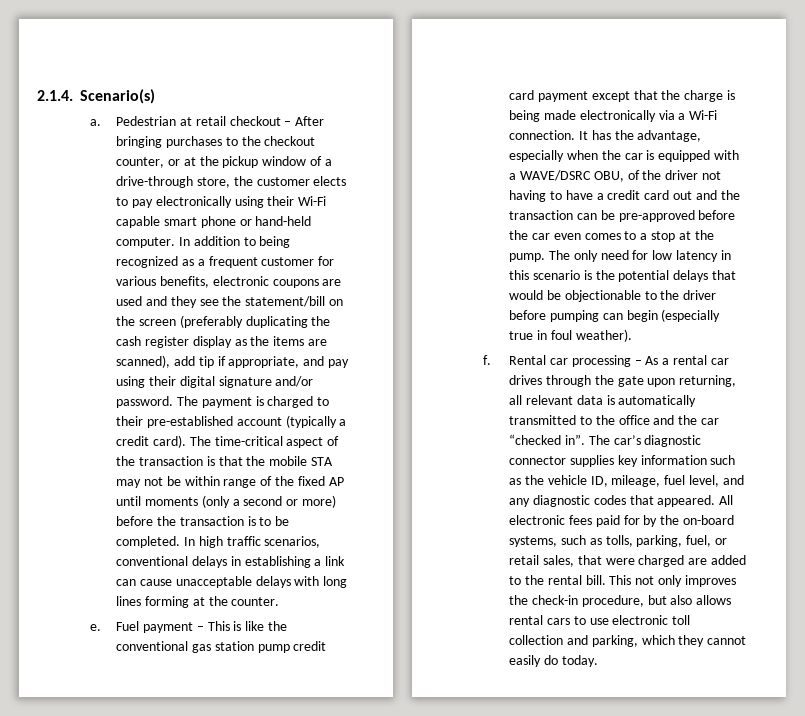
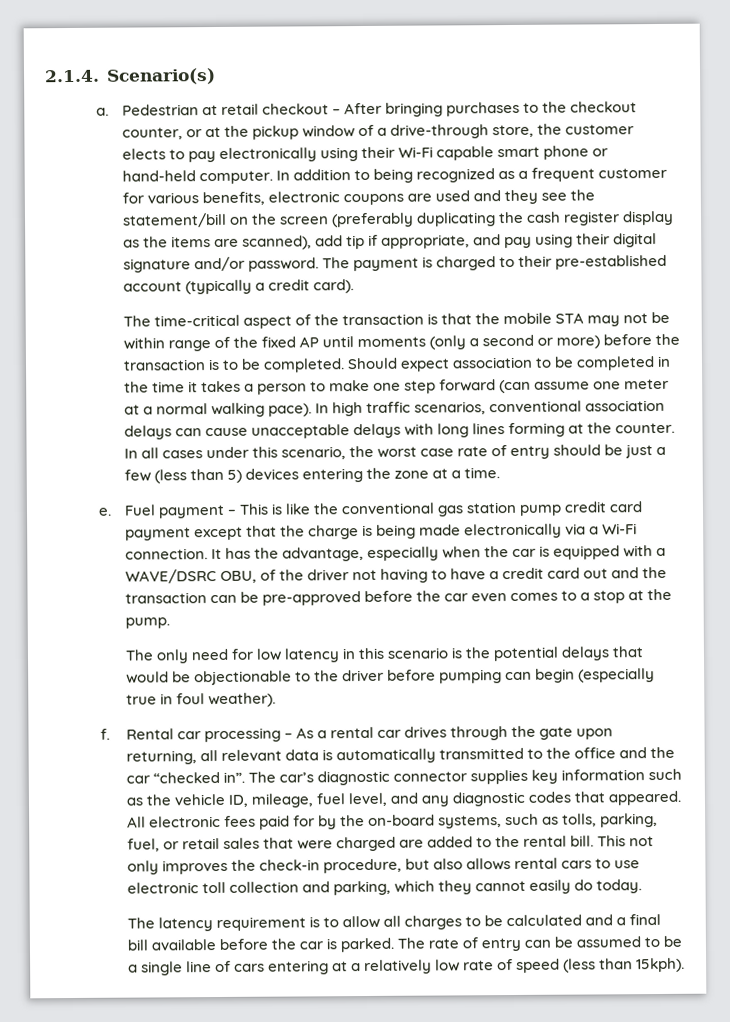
(187, 441) none -> (354, 286) //
(181, 542) none -> [346,355,672,372] [123,378,670,395] [123,402,312,418] Should expect association to be completed in the time it takes a person to make one step forward (can assume one meter at a normal walking pace).
[192,556,346,568] delays in establishing a link -> [585,399,666,412] [123,425,172,440] association delays
(280, 601) none -> [123,444,667,460] [123,467,501,484] In all cases under this scenario, the worst case rate of entry should be just a few (less than 5) devices entering the zone at a time.
(546, 257) none -> (170, 623) //
[543,555,575,567] sales, -> [222,837,260,849] sales
(598, 661) none -> [126,913,662,932] [126,935,683,953] [127,957,686,976] // The latency requirement is to allow all charges to be calculated and a final bill available before the car is parked. The rate of entry can be assumed to be a single line of cars entering at a relatively low rate of speed (less than 15kph).

